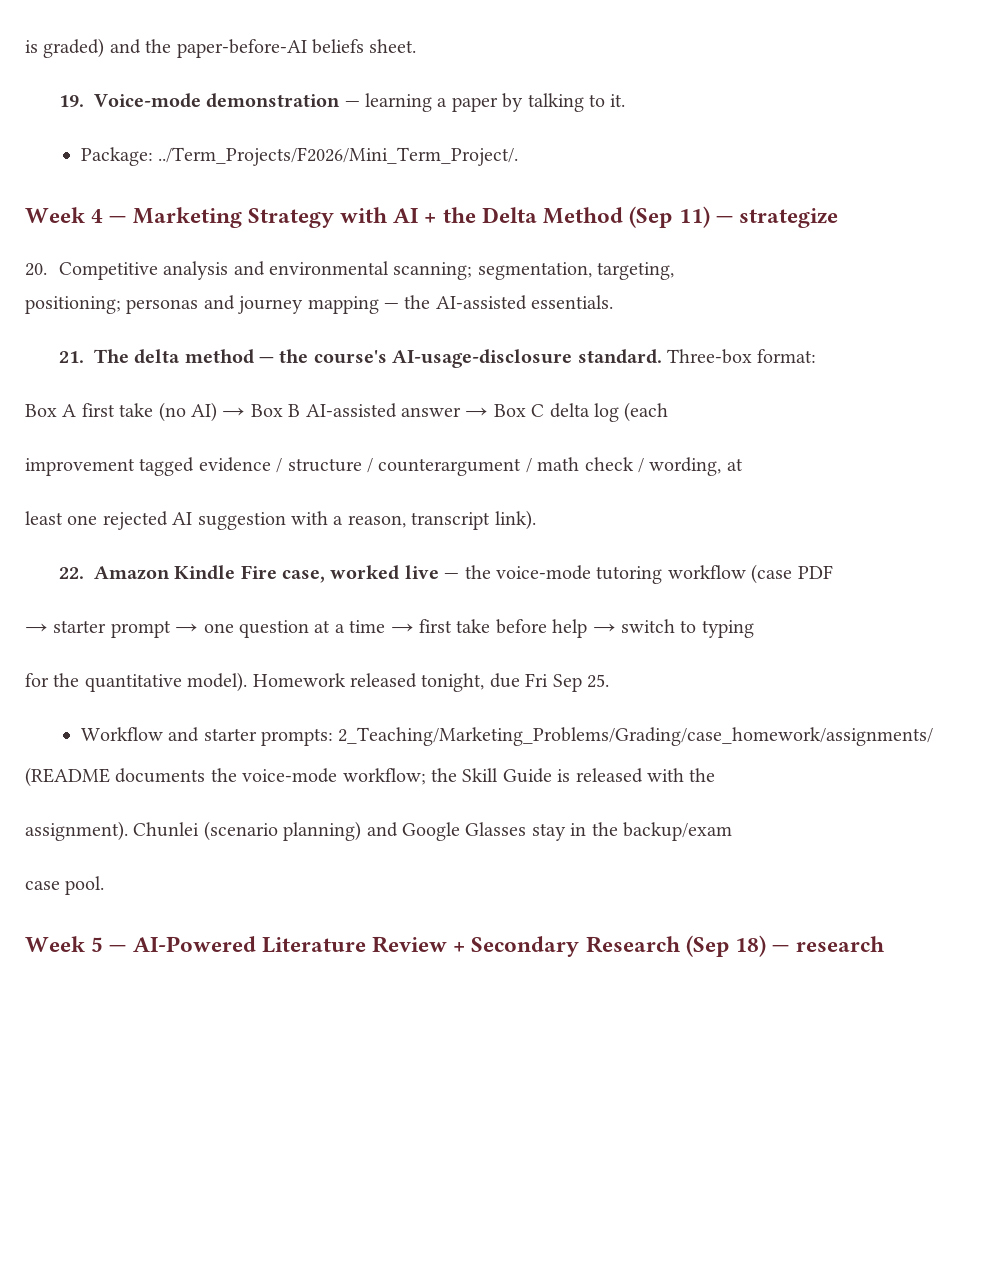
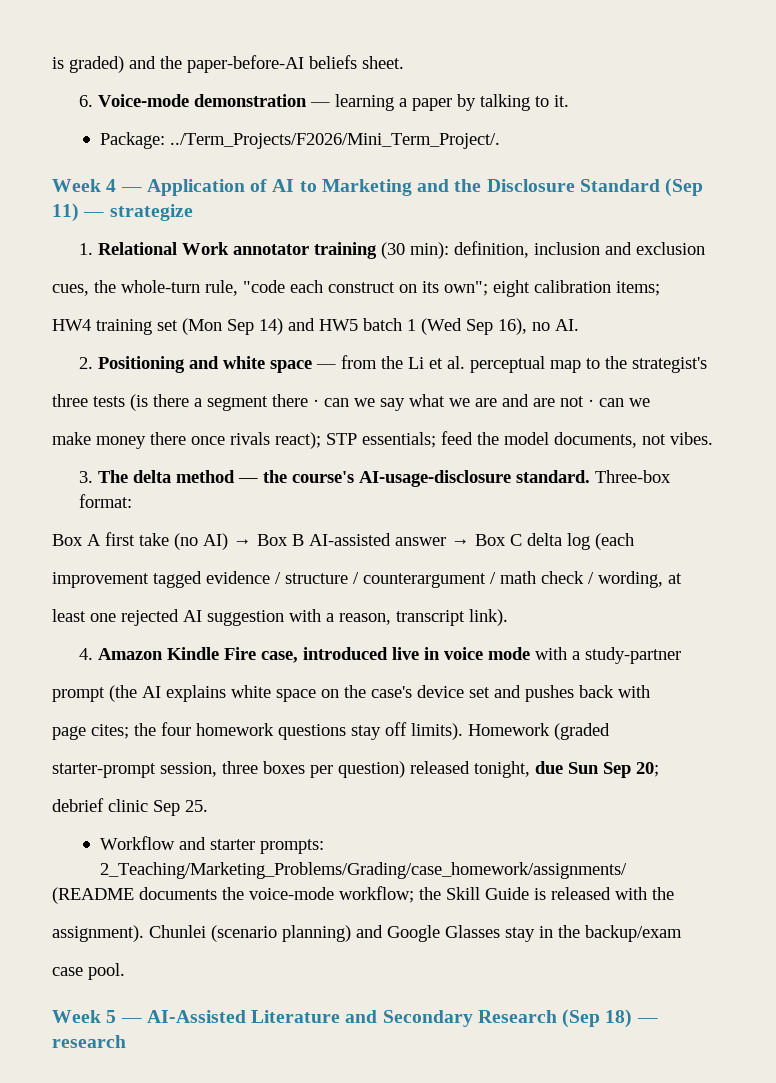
[58,95,84,107] 19. -> [79,95,94,107] 6.
[132,206,838,228] [25,261,675,280] [25,295,614,314] [58,351,84,363] Marketing Strategy with AI + the Delta Method (Sep 11) — strategize // 20. Competitive analysis and environmental scanning; segmentation, targeting, // positioning; personas and journey mapping — the AI-assisted essentials. // 21. -> [146,178,704,197] [52,203,193,222] [79,241,706,259] [52,280,660,297] [52,318,579,335] [79,355,708,373] [52,394,650,411] [52,431,713,449] [79,471,94,483] Application of AI to Marketing and the Disclosure Standard (Sep 11) — strategize // 1. Relational Work annotator training (30 min): definition, inclusion and exclusion // cues, the whole-turn rule, "code each construct on its own"; eight calibration items; // HW4 training set (Mon Sep 14) and HW5 batch 1 (Wed Sep 16), no AI. // 2. Positioning and white space — from the Li et al. perceptual map to the strategist's // three tests (is there a segment there · can we say what we are and are not · can we // make money there once rivals react); STP essentials; feed the model documents, not vibes. // 3.
[58,567,84,579] 22. -> [79,648,94,660] 4.
[330,564,833,584] [25,619,754,638] [25,672,549,692] worked live — the voice-mode tutoring workflow (case PDF // → starter prompt → one question at a time → first take before help → switch to typing // for the quantitative model). Homework released tonight, due Fri -> [303,647,682,664] [52,685,650,702] [52,722,610,740] [52,761,659,778] [52,798,148,812] introduced live in voice mode with a study-partner // prompt (the AI explains white space on the case's device set and pushes back with // page cites; the four homework questions stay off limits). Homework (graded // starter-prompt session, three boxes per question) released tonight, due Sun Sep 20; // debrief clinic
[132,936,466,953] AI-Powered Literature Review + -> [146,1010,378,1023] AI-Assisted Literature and

